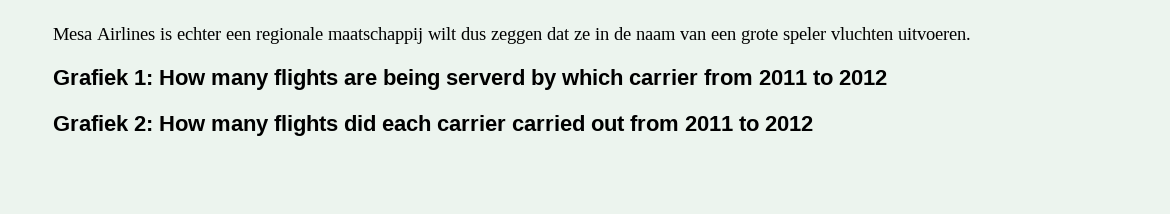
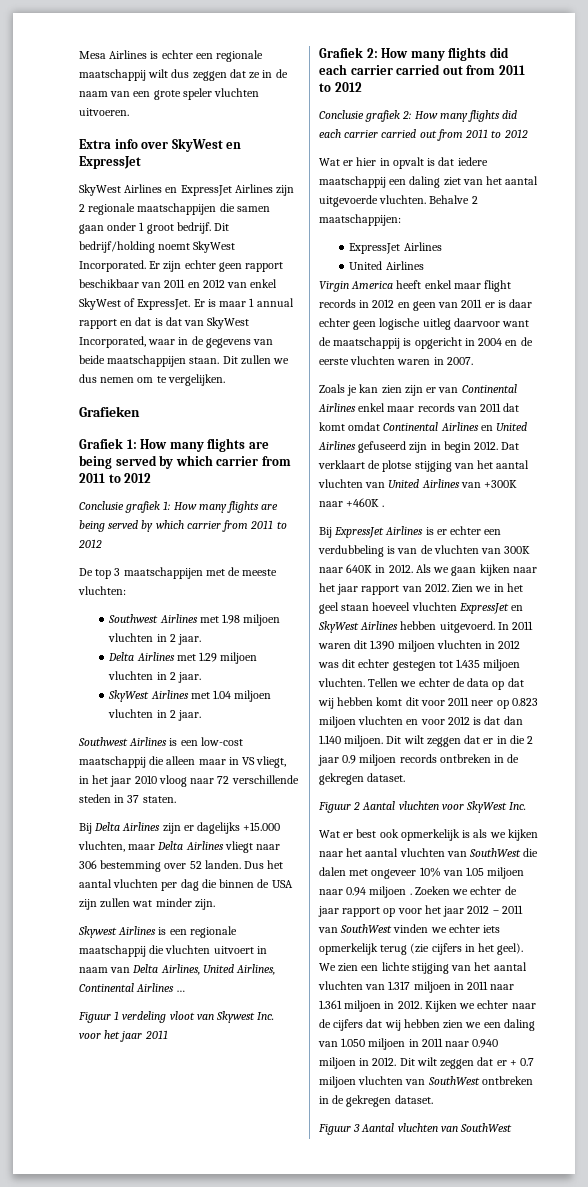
(971, 34) none -> [79,138,242,152] [79,156,141,169] [79,184,295,196] [79,203,270,215] [79,222,230,234] [79,241,236,253] [79,260,284,272] [79,279,278,288] [79,298,294,310] [79,317,250,329] [79,336,274,348] [79,355,290,367] [79,374,225,386] [79,406,140,417] // Extra info over SkyWest en ExpressJet // SkyWest Airlines en ExpressJet Airlines zijn 2 regionale maatschappijen die samen gaan onder 1 groot bedrijf. Dit bedrijf/holding noemt SkyWest Incorporated. Er zijn echter geen rapport beschikbaar van 2011 en 2012 van enkel SkyWest of ExpressJet. Er is maar 1 annual rapport en dat is dat van SkyWest Incorporated, waar in de gegevens van beide maatschappijen staan. Dit zullen we dus nemen om te vergelijken. // Grafieken
[446,69,887,90] serverd by which carrier from 2011 to 2012 -> [115,455,291,469] [79,473,152,483] [79,501,279,513] [79,520,287,532] [78,539,102,548] [79,567,278,579] [78,586,126,595] [108,614,281,626] [108,633,202,645] [108,652,258,664] [108,671,202,683] [108,690,272,702] [108,709,202,721] [78,737,243,746] [79,756,287,768] [79,775,299,787] [79,794,176,803] [79,822,281,834] [78,841,281,853] [79,860,284,872] [79,879,293,891] [79,898,215,910] [78,926,237,938] [79,945,267,957] [79,964,276,975] [79,983,186,992] [78,1011,275,1023] [79,1030,168,1042] served by which carrier from 2011 to 2012 // Conclusie grafiek 1: How many flights are being served by which carrier from 2011 to 2012 // De top 3 maatschappijen met de meeste vluchten: // Southwest Airlines met 1.98 miljoen vluchten in 2 jaar. // Delta Airlines met 1.29 miljoen vluchten in 2 jaar. // SkyWest Airlines met 1.04 miljoen vluchten in 2 jaar. // Southwest Airlines is een low-cost maatschappij die alleen maar in VS vliegt, in het jaar 2010 vloog naar 72 verschillende steden in 37 staten. // Bij Delta Airlines zijn er dagelijks +15.000 vluchten, maar Delta Airlines vliegt naar 306 bestemming over 52 landen. Dus het aantal vluchten per dag die binnen de USA zijn zullen wat minder zijn. // Skywest Airlines is een regionale maatschappij die vluchten uitvoert in naam van Delta Airlines, United Airlines, Continental Airlines … // Figuur 1 verdeling vloot van Skywest Inc. voor het jaar 2011
(813, 123) none -> [319,110,518,122] [319,129,528,141] [319,157,488,169] [319,176,539,188] [319,195,478,207] [319,214,401,226] [349,242,442,254] [349,261,424,270] [319,280,512,292] [319,299,533,311] [319,318,530,330] [319,337,533,349] [319,356,473,365] [319,384,517,396] [318,403,520,412] [319,422,528,431] [318,441,520,453] [318,460,530,472] [318,479,518,488] [319,498,385,507] [319,526,502,538] [318,545,531,557] [319,564,537,576] [319,583,523,595] [319,602,524,614] [318,621,534,633] [318,640,521,652] [318,659,521,671] [318,678,524,690] [318,697,538,709] [319,716,523,728] [319,735,534,747] [318,754,520,766] [319,773,406,785] [318,801,527,813] [319,829,538,841] [319,848,539,857] [319,867,525,879] [319,886,517,898] [318,905,523,917] [318,924,501,933] [319,943,524,955] [319,962,527,974] [318,981,515,993] [319,1000,536,1012] [319,1019,535,1031] [318,1038,499,1050] [319,1057,535,1069] [319,1076,533,1088] [319,1095,433,1107] [318,1123,513,1135] // Conclusie grafiek 2: How many flights did each carrier carried out from 2011 to 2012 // Wat er hier in opvalt is dat iedere maatschappij een daling ziet van het aantal uitgevoerde vluchten. Behalve 2 maatschappijen: // ExpressJet Airlines // United Airlines // Virgin America heeft enkel maar flight records in 2012 en geen van 2011 er is daar echter geen logische uitleg daarvoor want de maatschappij is opgericht in 2004 en de eerste vluchten waren in 2007. // Zoals je kan zien zijn er van Continental Airlines enkel maar records van 2011 dat komt omdat Continental Airlines en United Airlines gefuseerd zijn in begin 2012. Dat verklaart de plotse stijging van het aantal vluchten van United Airlines van +300K naar +460K . // Bij ExpressJet Airlines is er echter een verdubbeling is van de vluchten van 300K naar 640K in 2012. Als we gaan kijken naar het jaar rapport van 2012. Zien we in het geel staan hoeveel vluchten ExpressJet en SkyWest Airlines hebben uitgevoerd. In 2011 waren dit 1.390 miljoen vluchten in 2012 was dit echter gestegen tot 1.435 miljoen vluchten. Tellen we echter de data op dat wij hebben komt dit voor 2011 neer op 0.823 miljoen vluchten en voor 2012 is dat dan 1.140 miljoen. Dit wilt zeggen dat er in die 2 jaar 0.9 miljoen records ontbreken in de gekregen dataset. // Figuur 2 Aantal vluchten voor SkyWest Inc. // Wat er best ook opmerkelijk is als we kijken naar het aantal vluchten van SouthWest die dalen met ongeveer 10% van 1.05 miljoen naar 0.94 miljoen . Zoeken we echter de jaar rapport op voor het jaar 2012 – 2011 van SouthWest vinden we echter iets opmerkelijk terug (zie cijfers in het geel). We zien een lichte stijging van het aantal vluchten van 1.317 miljoen in 2011 naar 1.361 miljoen in 2012. Kijken we echter naar de cijfers dat wij hebben zien we een daling van 1.050 miljoen in 2011 naar 0.940 miljoen in 2012. Dit wilt zeggen dat er + 0.7 miljoen vluchten van SouthWest ontbreken in de gekregen dataset. // Figuur 3 Aantal vluchten van SouthWest

